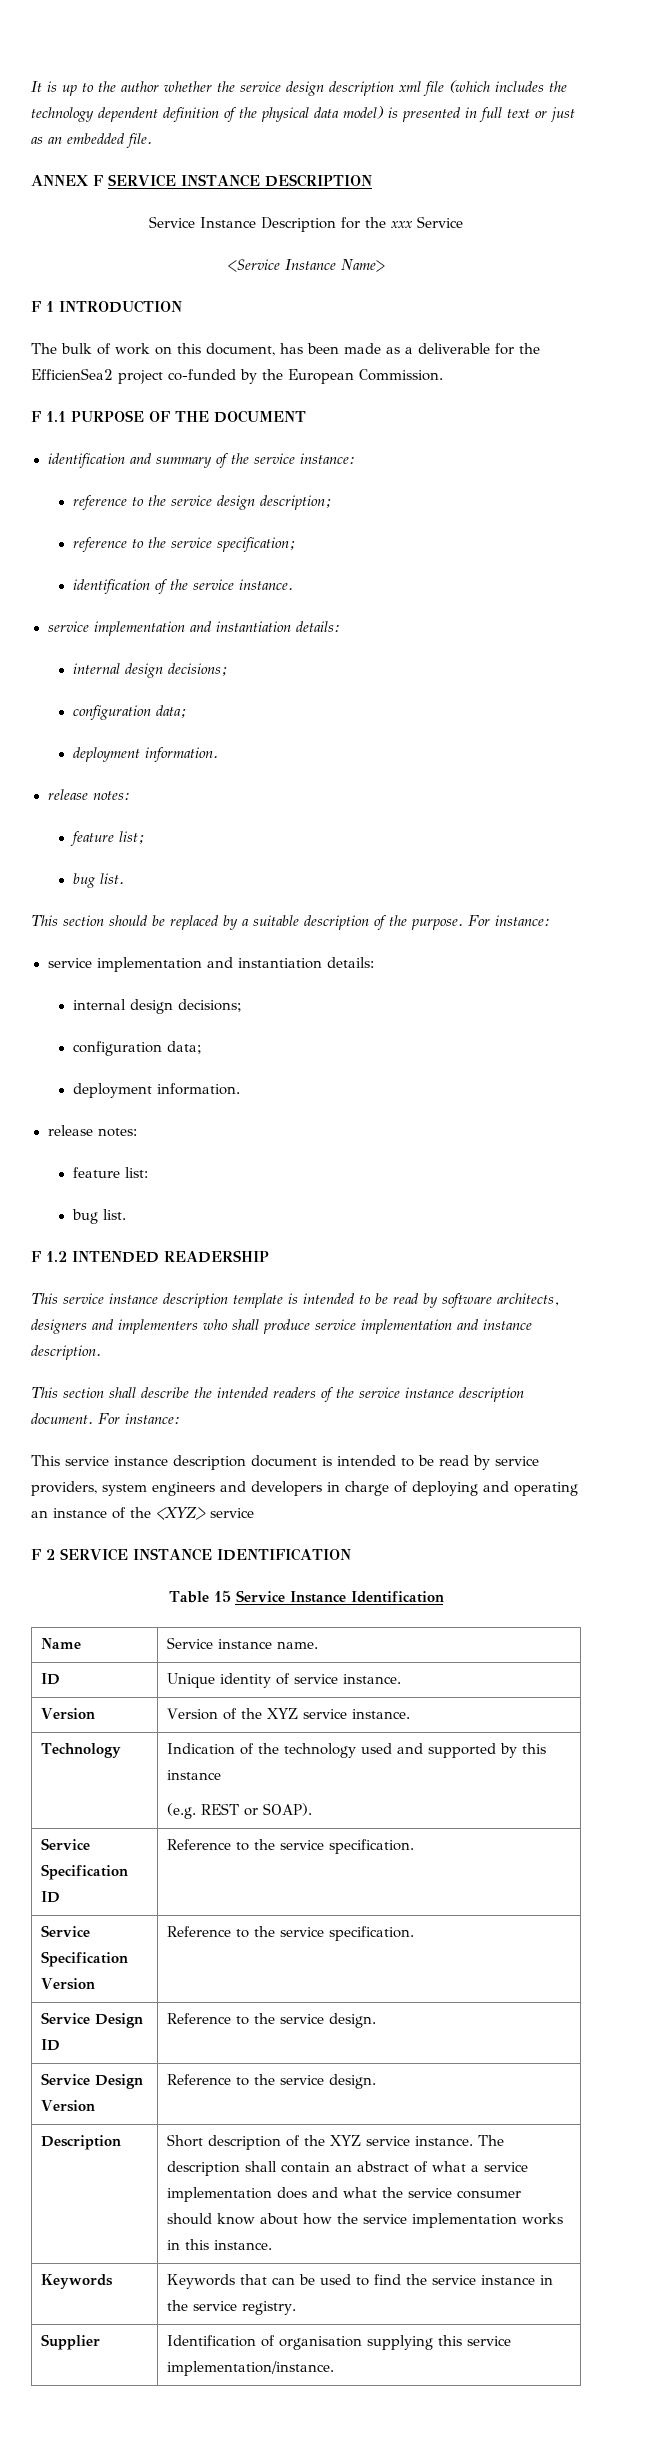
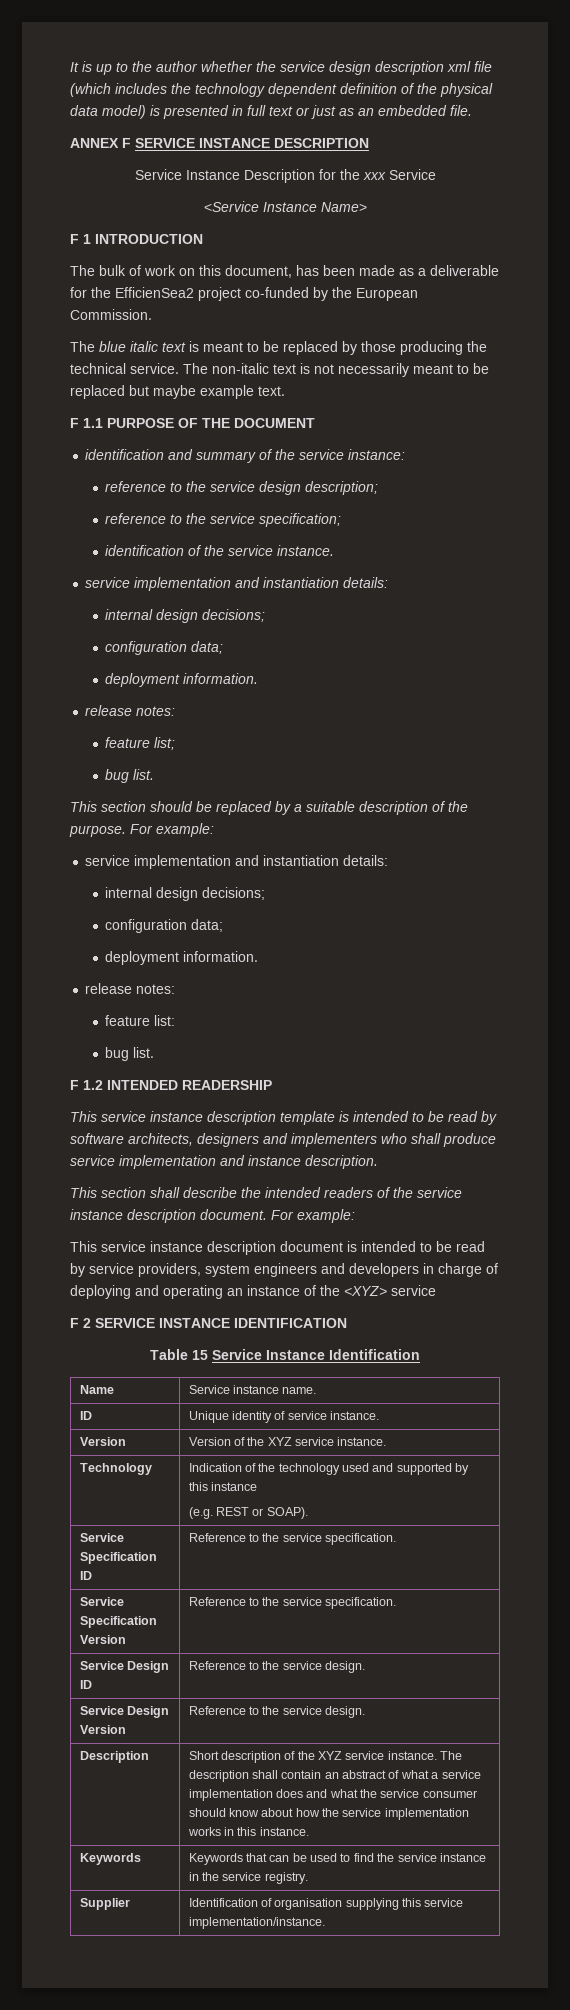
(443, 375) none -> [70,341,487,355] [70,363,489,377] [70,385,285,399] // The blue italic text is meant to be replaced by those producing the technical service. The non-italic text is not necessarily meant to be replaced but maybe example text.
[495,915,550,926] instance: -> [156,823,214,837] example:
[125,1413,180,1424] instance: -> [297,1209,355,1223] example:

